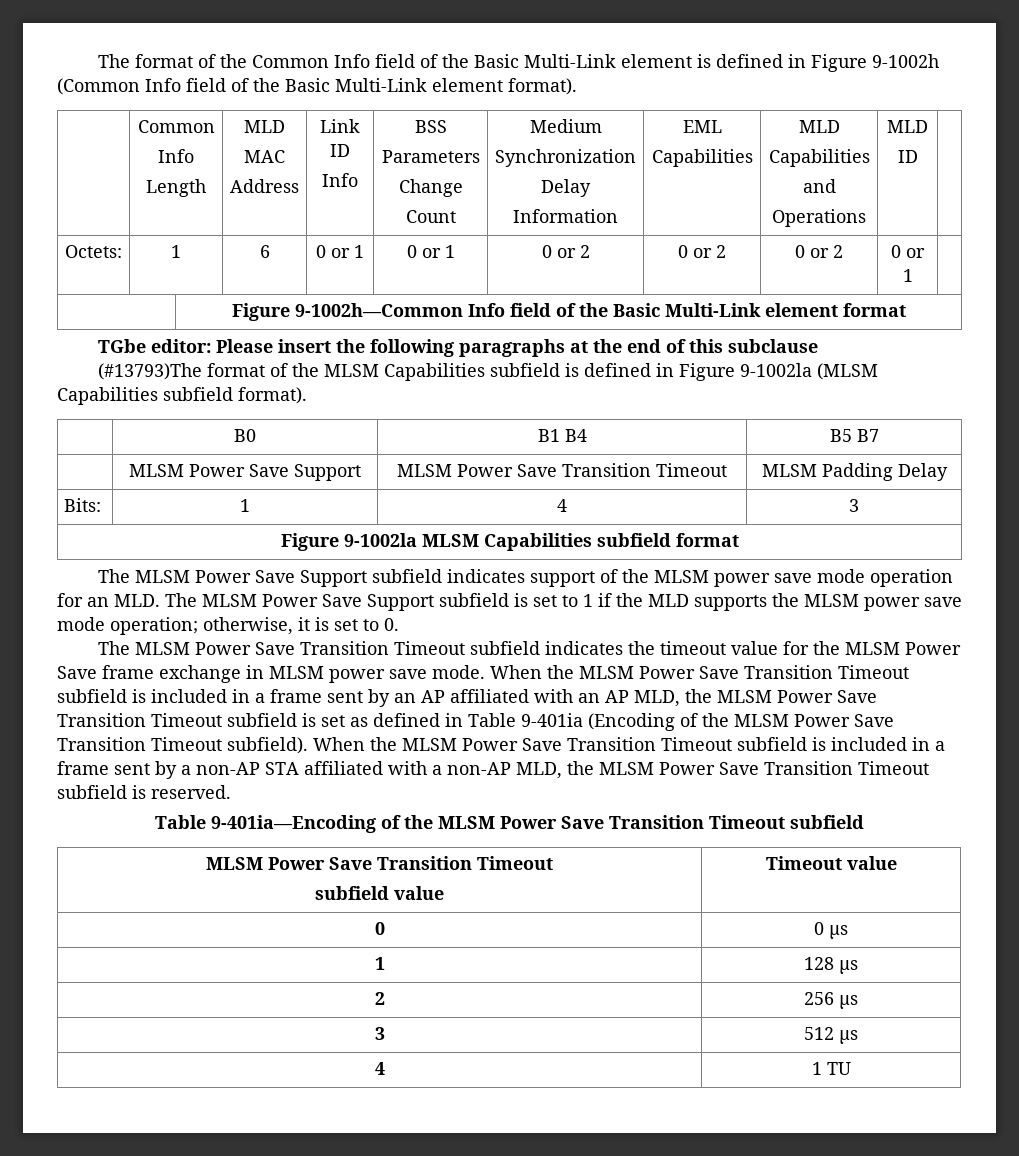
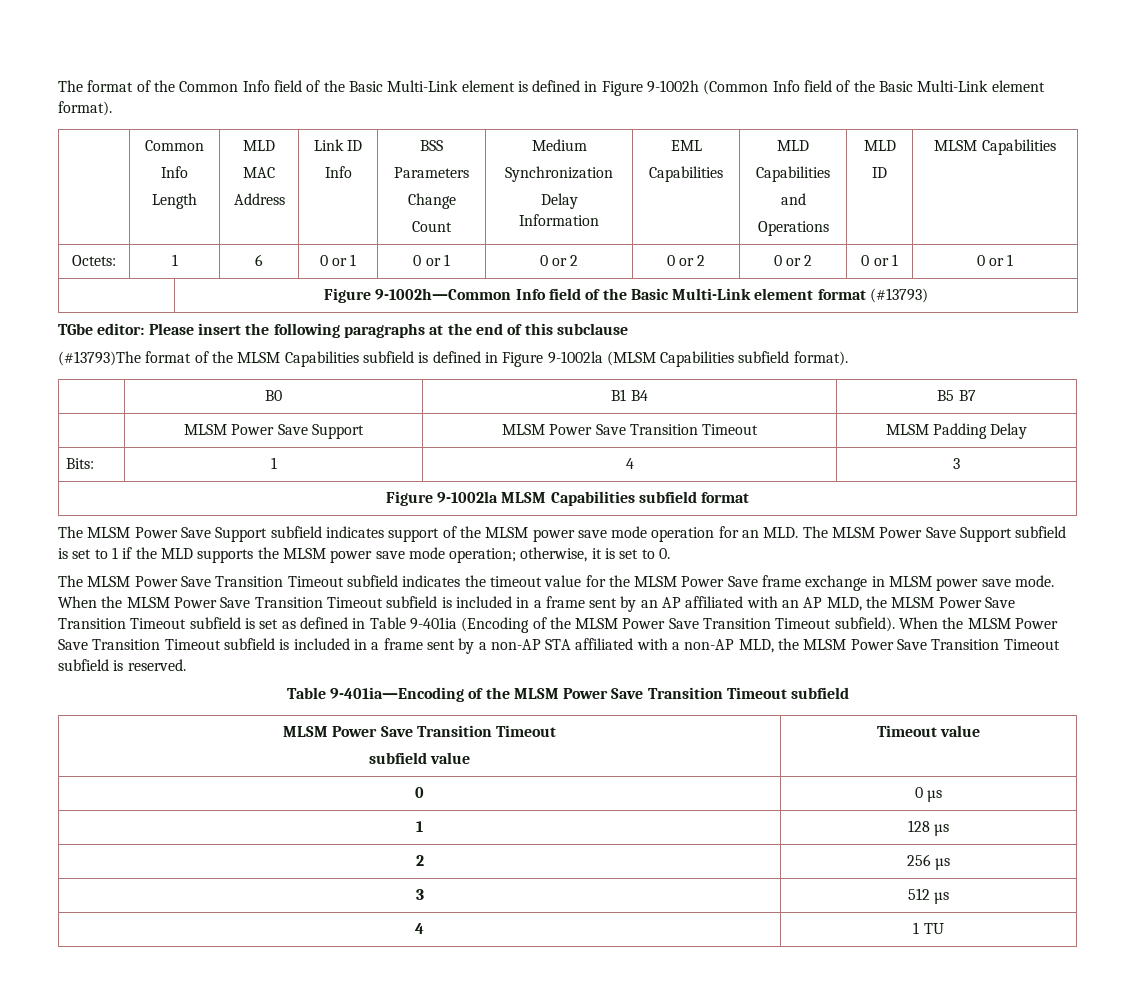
(918, 156) none -> [934,139,1056,155] MLSM Capabilities
(913, 275) none -> [976,254,1014,266] 0 or 1
(906, 310) none -> [870,288,929,303] (#13793)

